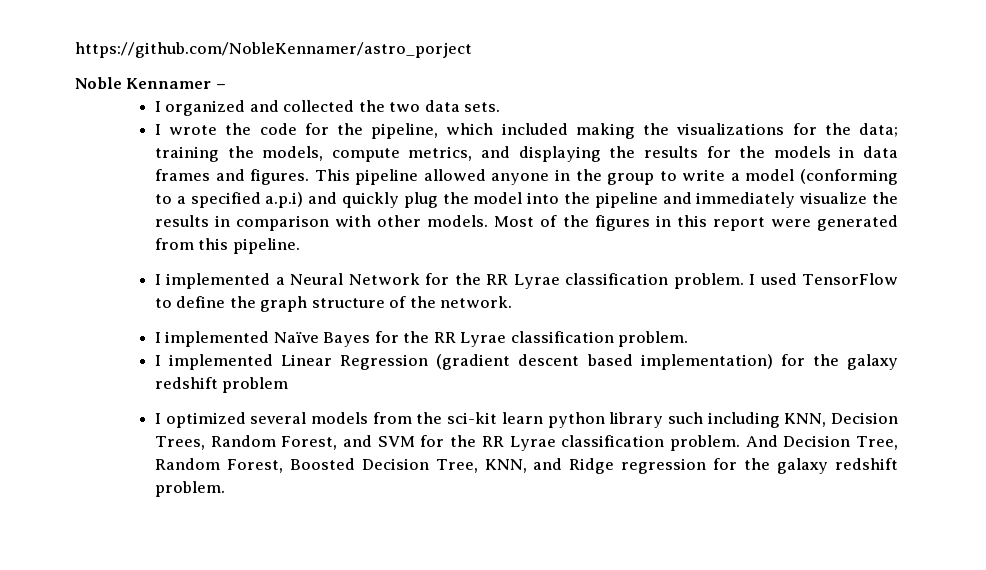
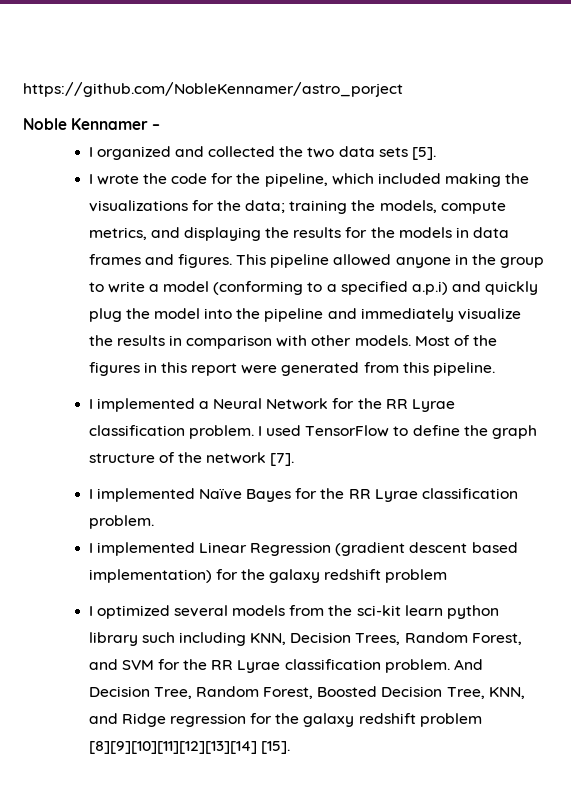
[464,102,501,112] sets. -> [378,147,436,160] sets [5].
[440,296,513,308] network. -> [206,452,295,466] network [7].
[154,481,225,497] problem. -> [419,713,482,727] [88,741,290,754] problem [8][9][10][11][12][13][14] [15].

